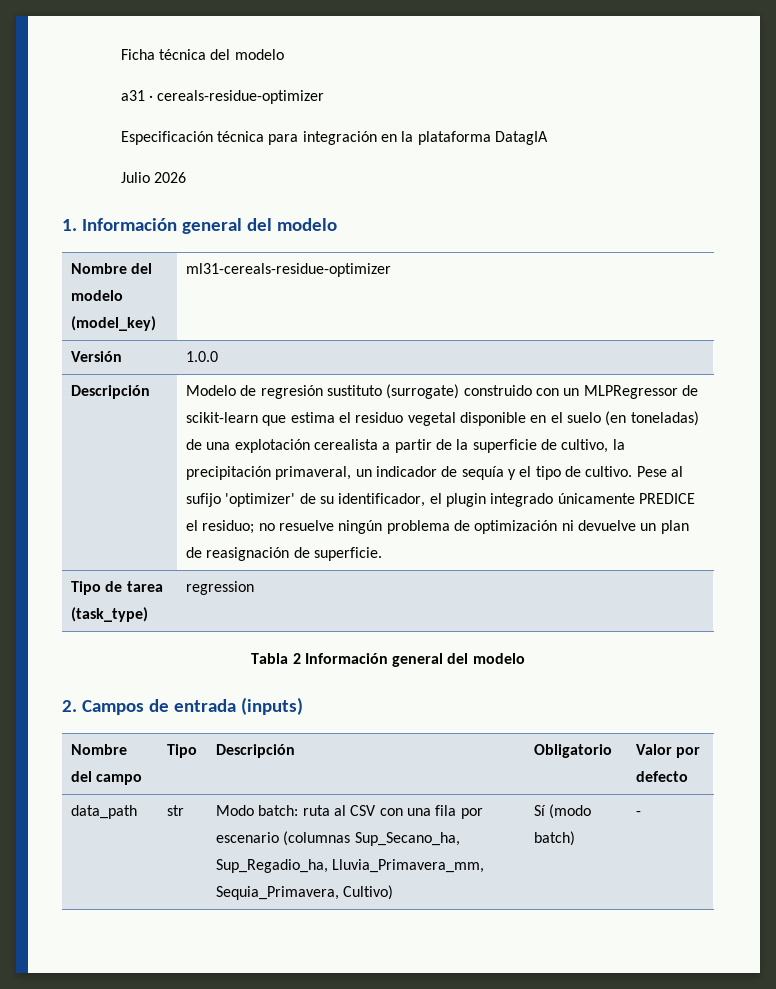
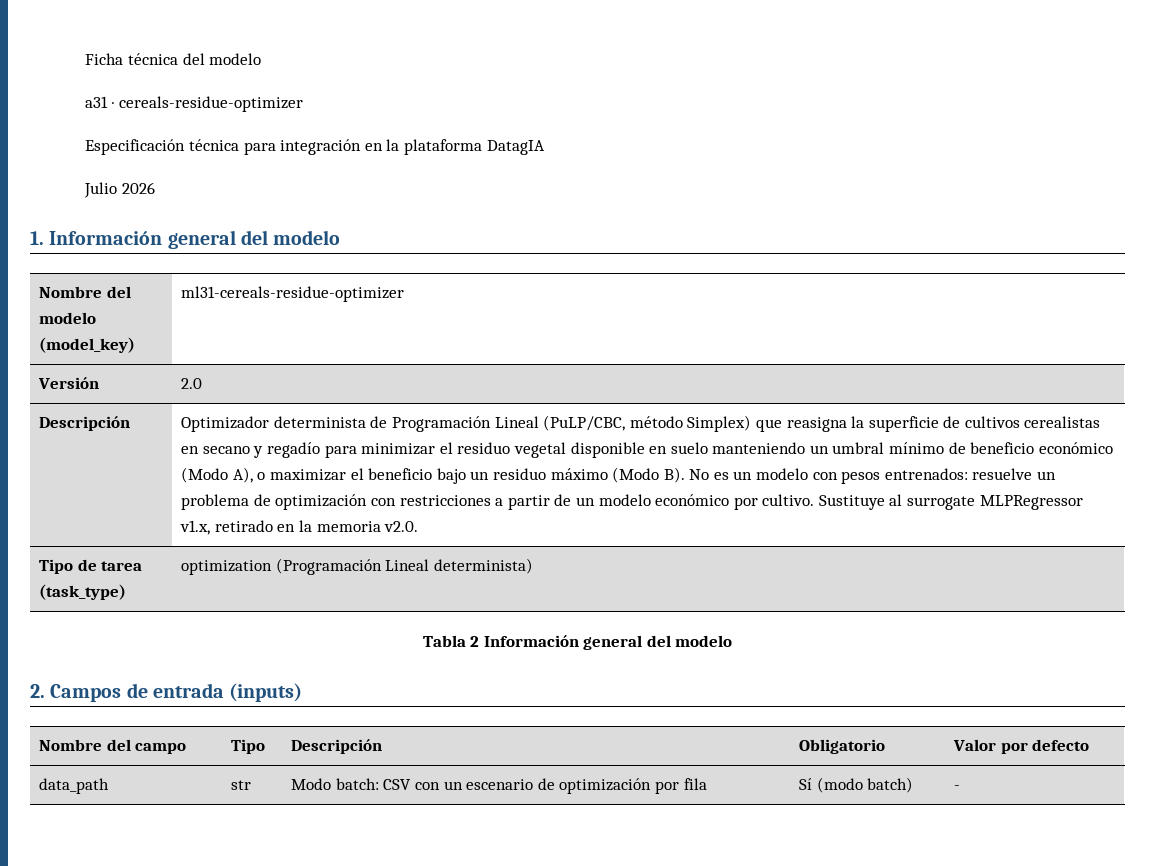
[185,351,218,362] [70,385,150,399] [185,384,698,399] [185,412,335,426] 1.0.0 // Descripción | Modelo de regresión sustituto (surrogate) construido con un MLPRegressor de scikit-learn que estima -> [181,378,203,389] [39,416,131,431] [181,415,1101,432] [181,442,436,458] 2.0 // Descripción | Optimizador determinista de Programación Lineal (PuLP/CBC, método Simplex) que reasigna la superficie de cultivos cerealistas en secano y regadío para minimizar
[550,411,699,426] [185,439,625,453] [185,466,683,480] [185,493,695,507] [185,520,689,534] [185,547,382,561] el suelo (en toneladas) de una explotación cerealista a partir de la superficie de cultivo, la precipitación primaveral, un indicador de sequía y el tipo de cultivo. Pese al sufijo 'optimizer' de su identificador, el plugin integrado únicamente PREDICE el residuo; no resuelve ningún problema de optimización ni devuelve un plan de reasignación de superficie. -> [670,442,1113,454] [181,467,1056,484] [181,494,1083,510] [180,520,419,535] suelo manteniendo un umbral mínimo de beneficio económico (Modo A), o maximizar el beneficio bajo un residuo máximo (Modo B). No es un modelo con pesos entrenados: resuelve un problema de optimización con restricciones a partir de un modelo económico por cultivo. Sustituye al surrogate MLPRegressor v1.x, retirado en la memoria v2.0.
[185,581,254,595] regression -> [181,558,533,575] optimization (Programación Lineal determinista)
[302,805,483,819] [215,831,460,846] [215,859,485,873] [215,885,394,900] ruta al CSV con una fila por escenario (columnas Sup_Secano_ha, Sup_Regadio_ha, Lluvia_Primavera_mm, Sequia_Primavera, Cultivo) -> [383,778,707,794] CSV con un escenario de optimización por fila

